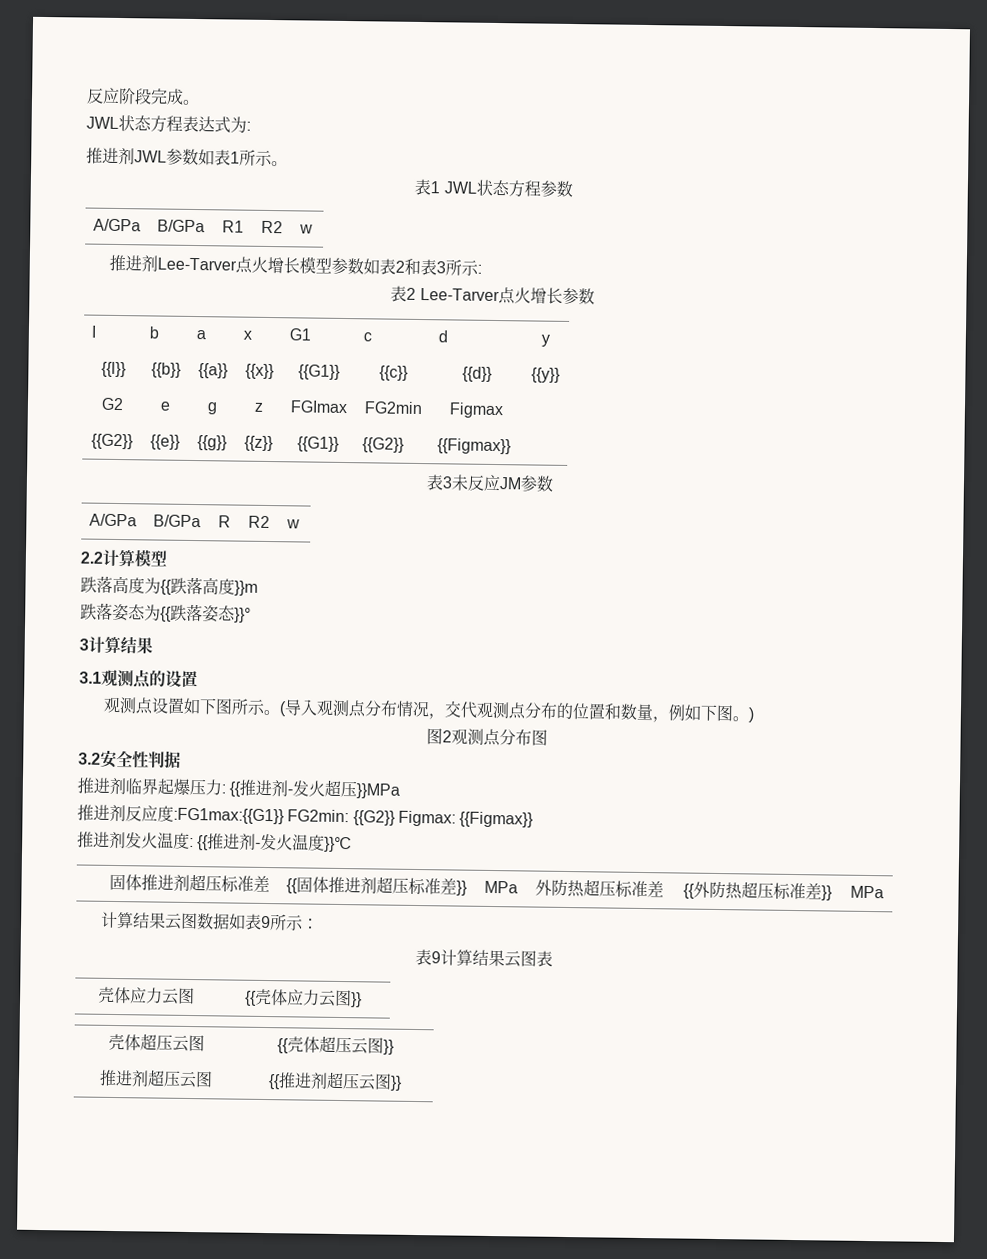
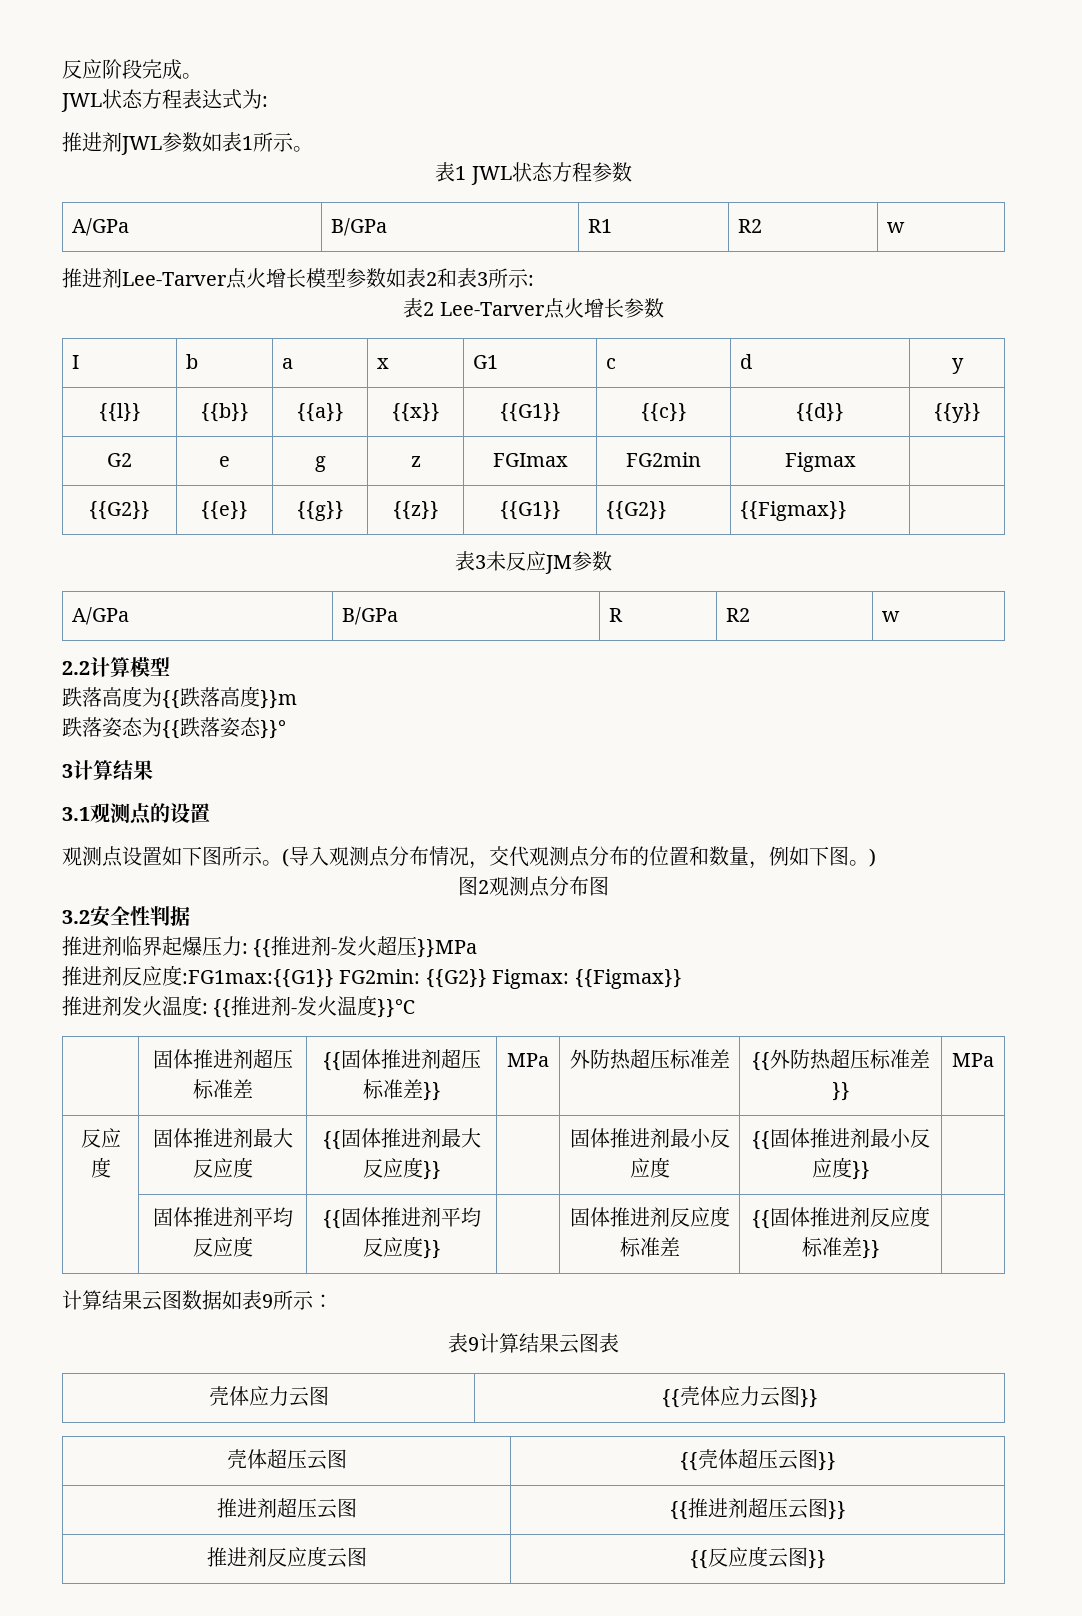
(884, 892) none -> [80,1128,121,1148] [90,1157,111,1178] [152,1128,293,1148] [192,1157,253,1178] [322,1128,481,1150] [362,1157,441,1180] [569,1128,730,1148] [629,1157,670,1178] [751,1128,930,1150] [811,1157,870,1180] [152,1207,293,1227] [192,1236,253,1257] [322,1207,481,1229] [362,1236,441,1259] [569,1206,730,1227] [619,1237,680,1257] [751,1206,930,1229] [801,1237,880,1259] // 反应度 | 固体推进剂最大反应度 | {{固体推进剂最大反应度}} | | 固体推进剂最小反应度 | {{固体推进剂最小反应度}} | // | 固体推进剂平均反应度 | {{固体推进剂平均反应度}} | | 固体推进剂反应度标准差 | {{固体推进剂反应度标准差}} |
(403, 1083) none -> [206,1546,367,1568] [689,1546,826,1569] // 推进剂反应度云图 | {{反应度云图}}

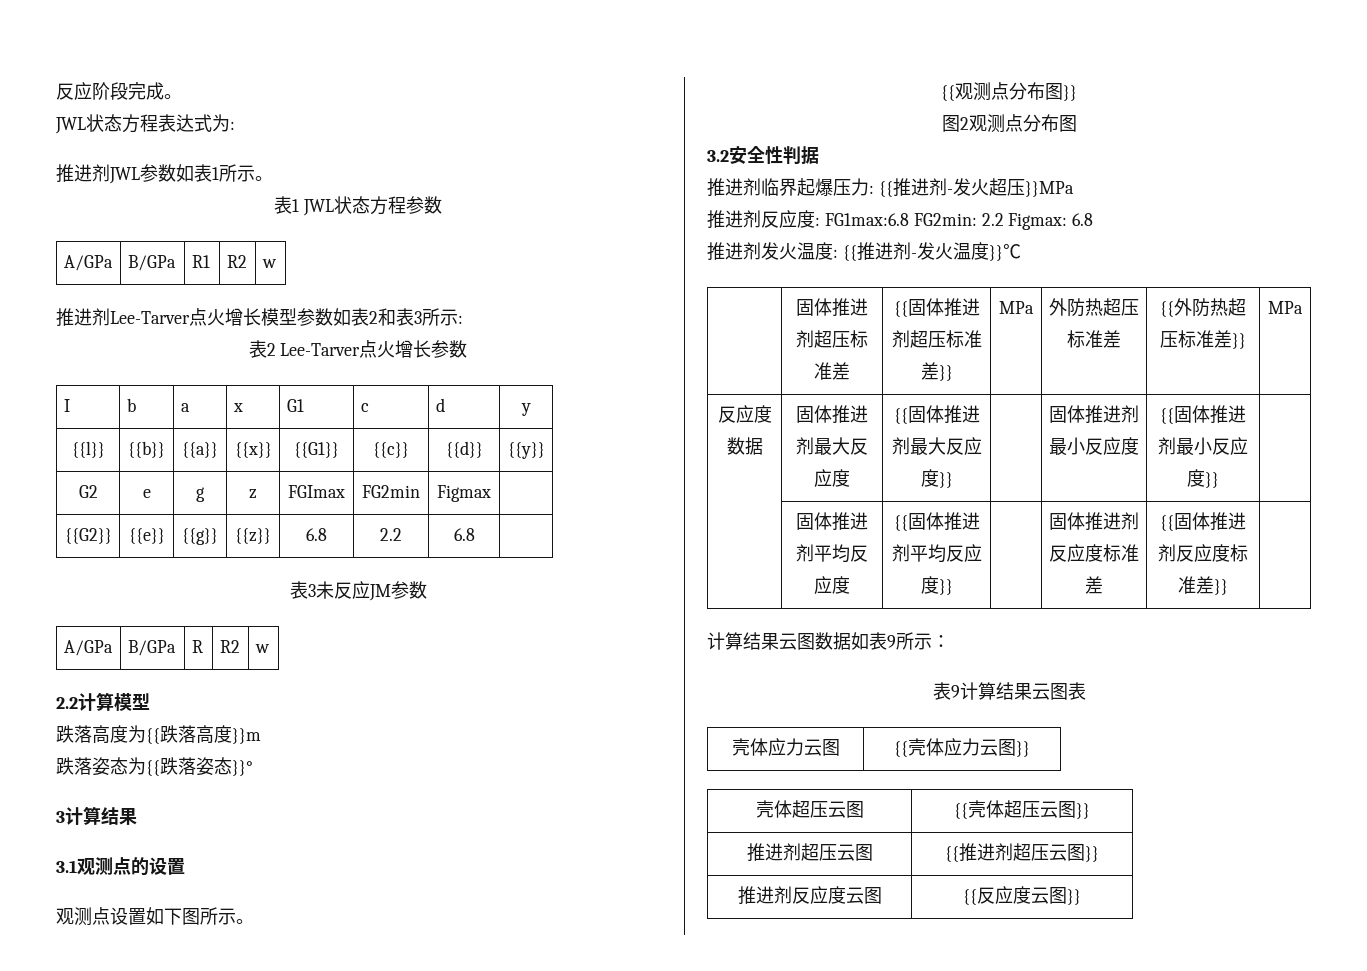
[499,501,561,520] [605,501,667,520] [739,501,847,521] {{G1}} | {{G2}} | {{Figmax}} -> [306,528,327,541] [380,528,402,541] [453,528,475,541] 6.8 | 2.2 | 6.8
[282,846,876,869] (导入观测点分布情况，交代观测点分布的位置和数量，例如下图。) -> [941,82,1077,101] // {{观测点分布图}}
[182,969,682,989] :FG1max:{{G1}} FG2min: {{G2}} Figmax: {{Figmax}} -> [815,213,1094,230] : FG1max:6.8 FG2min: 2.2 Figmax: 6.8
(111, 1167) none -> [726,437,763,455] 数据

